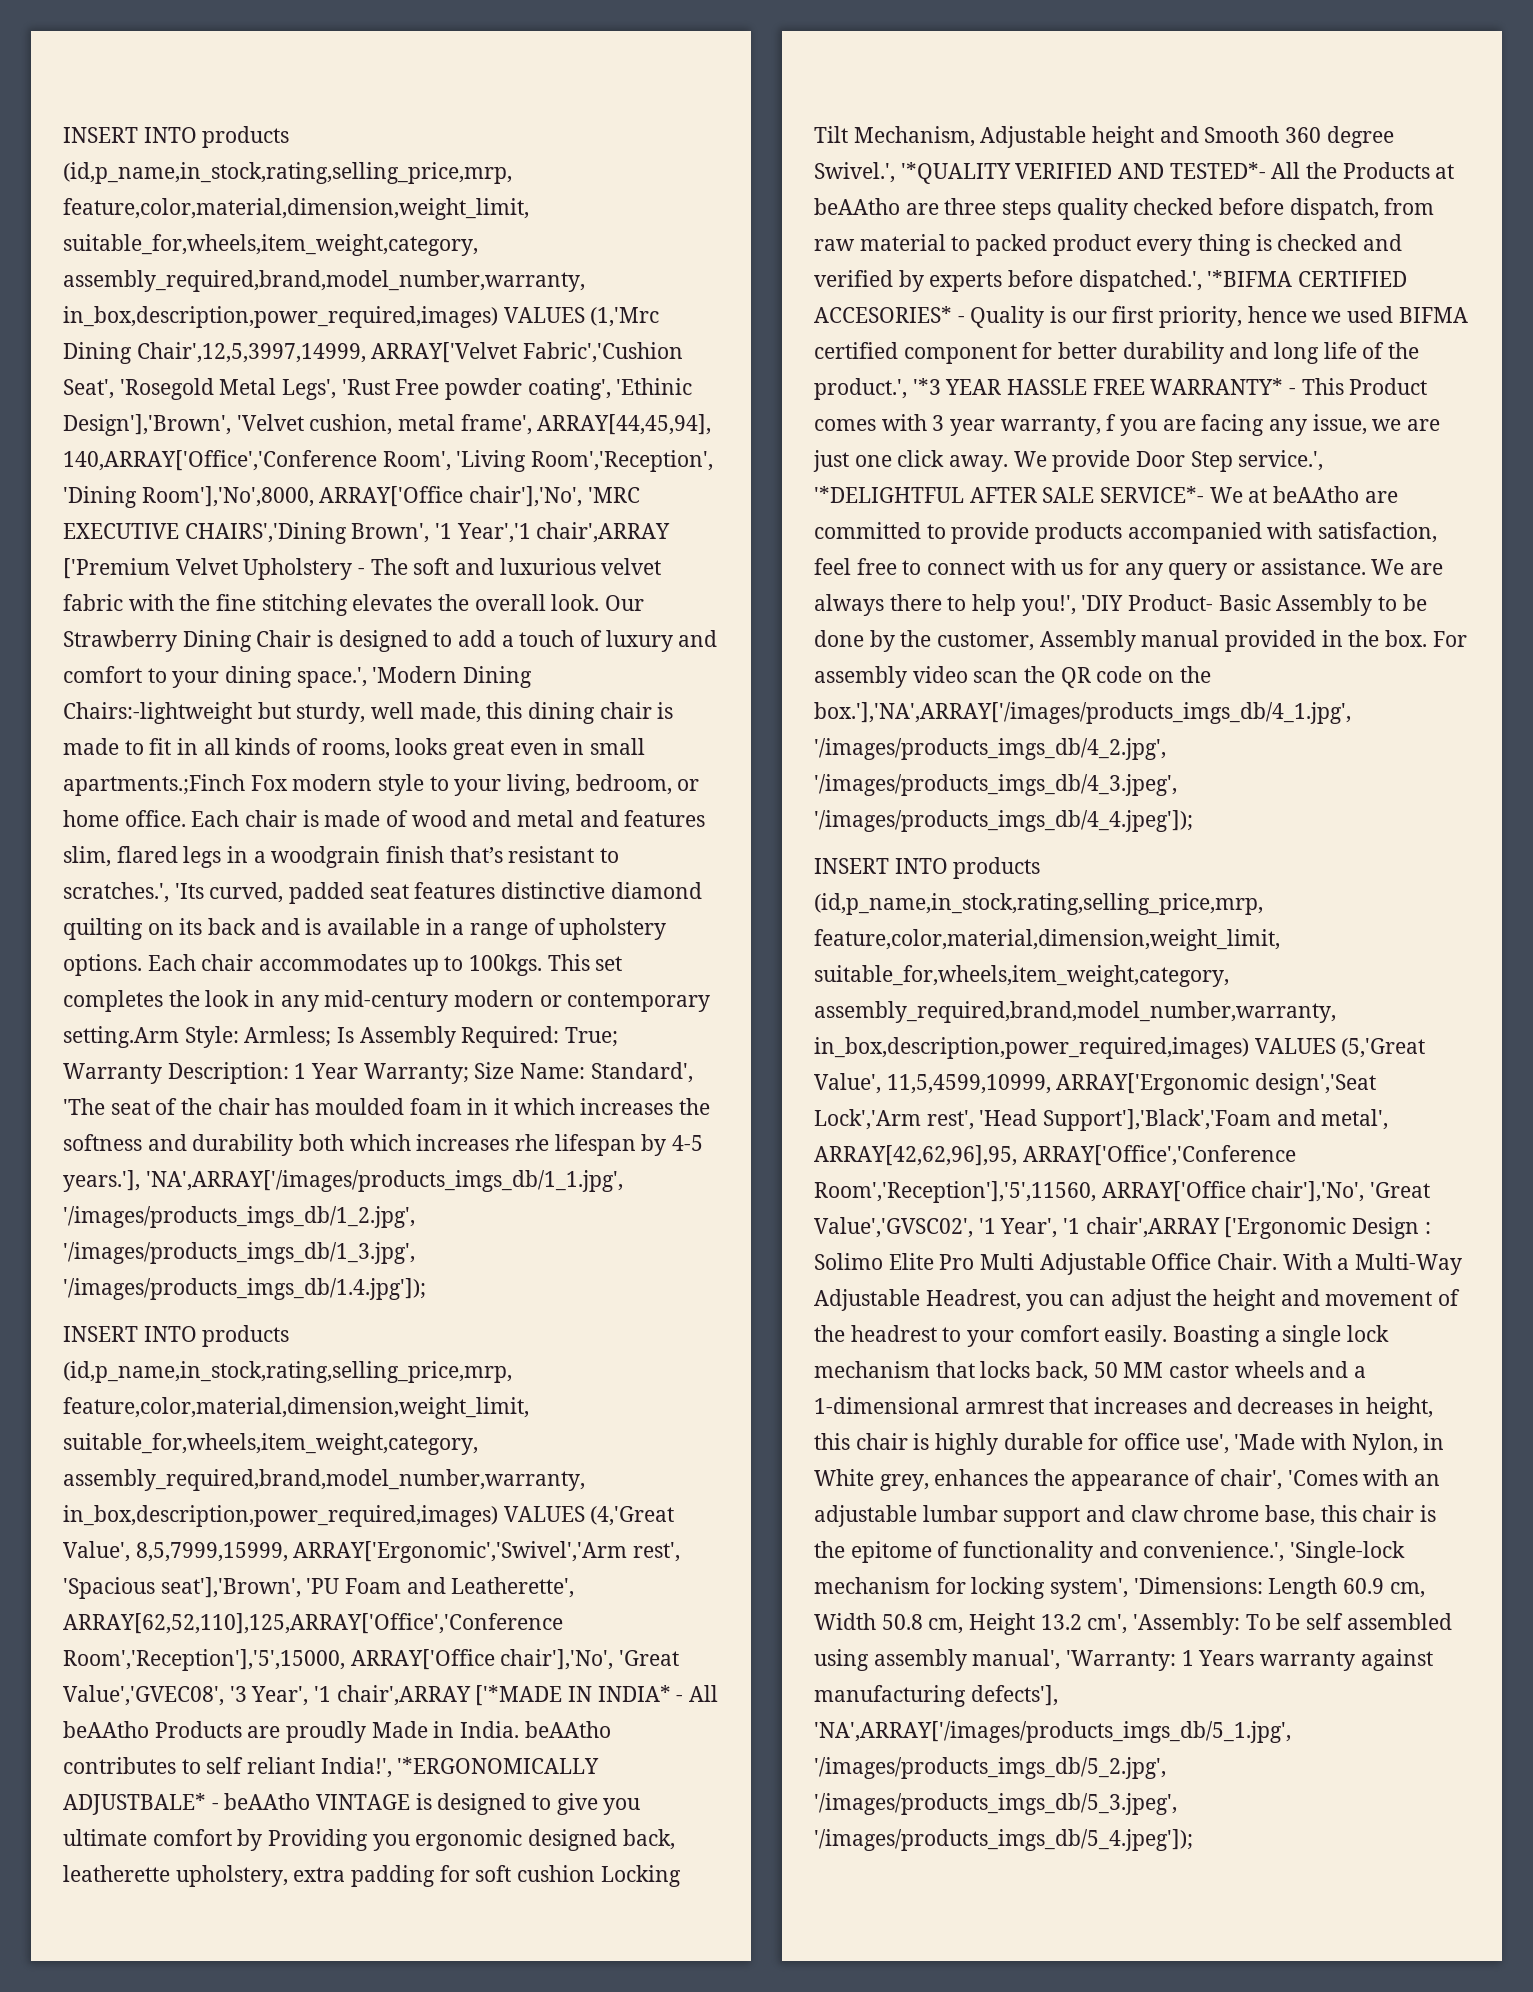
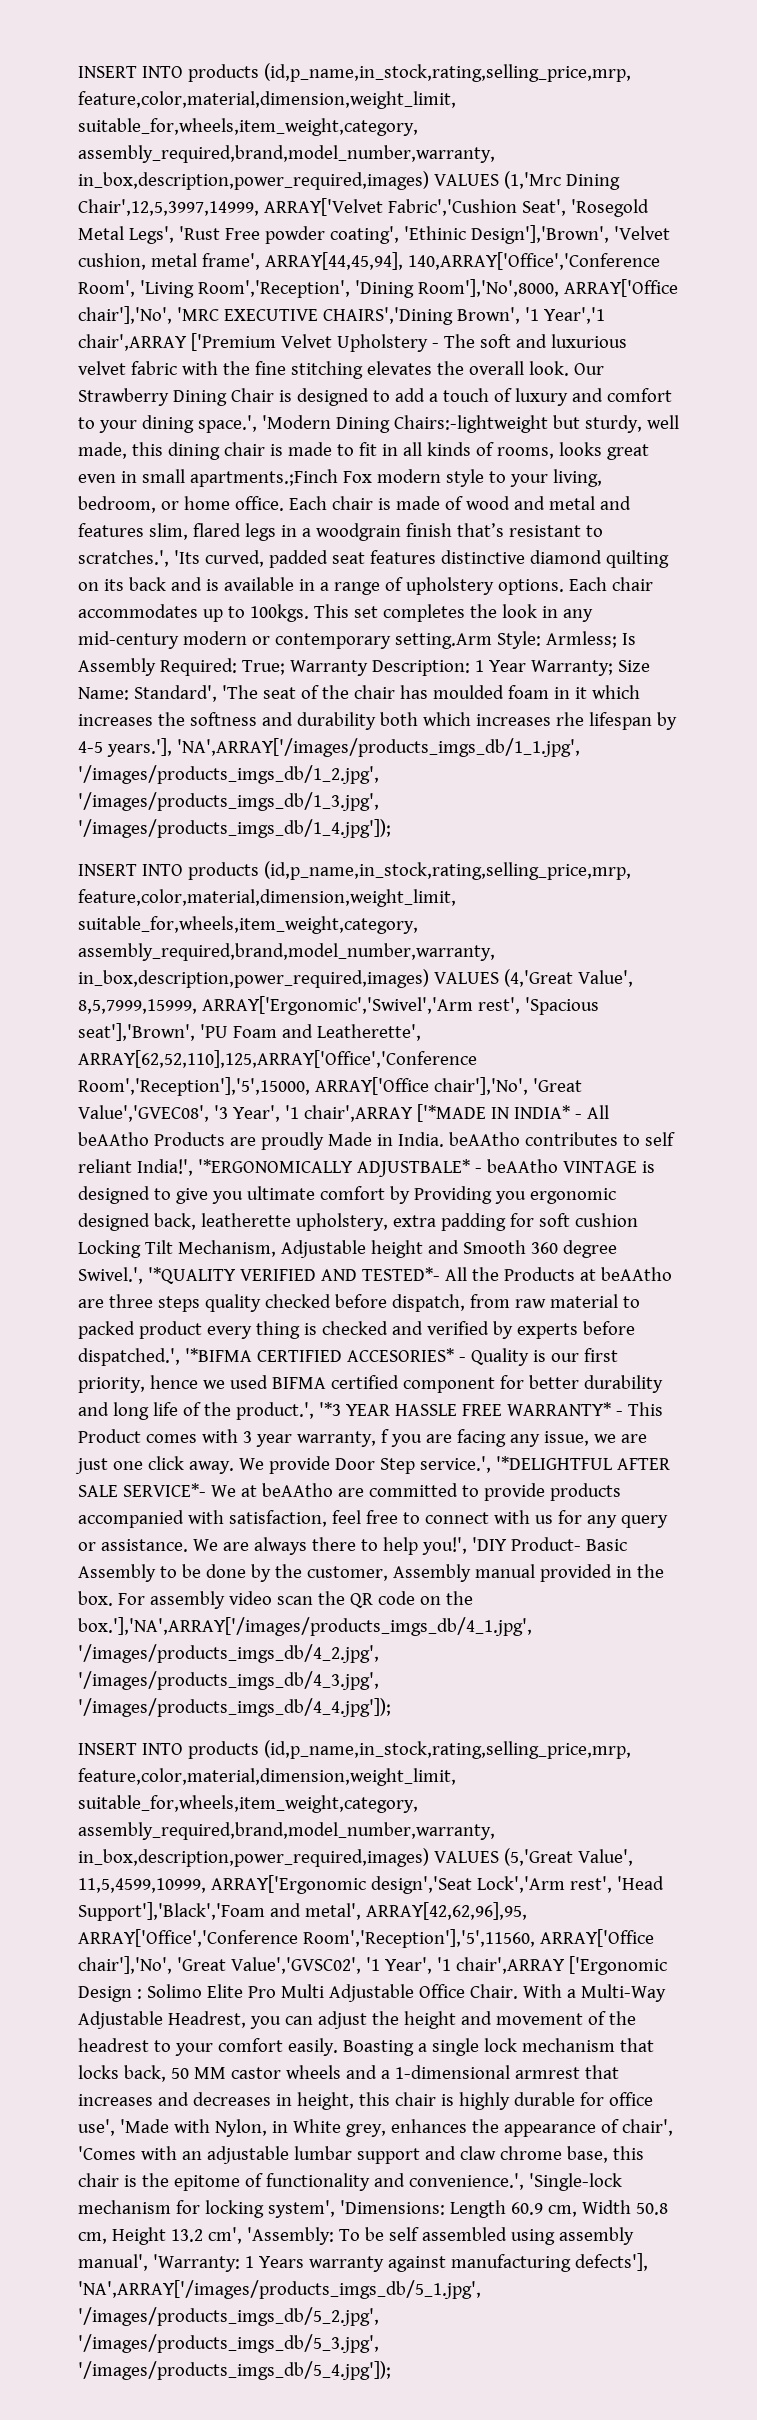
[63,1278,426,1300] '/images/products_imgs_db/1.4.jpg']); -> [78,819,391,838] '/images/products_imgs_db/1_4.jpg']);
[814,774,1177,796] [814,810,1193,832] '/images/products_imgs_db/4_3.jpeg', '/images/products_imgs_db/4_4.jpeg']); -> [78,1671,379,1690] [78,1698,391,1717] '/images/products_imgs_db/4_3.jpg', '/images/products_imgs_db/4_4.jpg']);
[814,1793,1177,1815] [814,1829,1193,1851] '/images/products_imgs_db/5_3.jpeg', '/images/products_imgs_db/5_4.jpeg']); -> [78,2334,379,2353] [78,2361,391,2380] '/images/products_imgs_db/5_3.jpg', '/images/products_imgs_db/5_4.jpg']);

